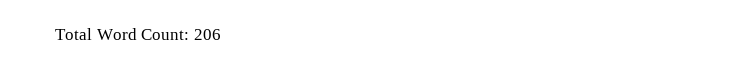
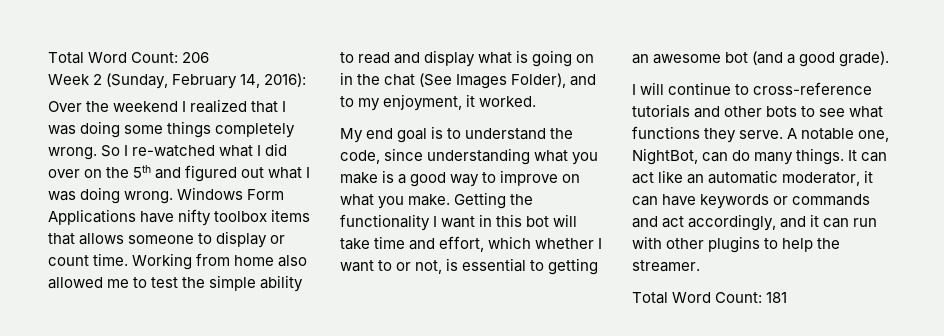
(221, 34) none -> [48,73,307,89] [48,99,287,113] [48,121,296,138] [48,143,288,160] [48,165,311,182] [48,187,285,204] [48,209,311,226] [48,231,286,248] [48,253,308,270] [48,275,304,292] [340,50,595,67] [340,72,597,89] [340,94,537,111] [340,126,574,143] [340,148,599,165] [340,170,581,187] [340,192,534,209] [340,214,578,231] [340,236,603,252] [340,258,599,275] [632,51,890,67] [632,82,873,95] [632,104,884,118] [632,126,890,143] [632,148,888,165] [632,170,874,186] [632,194,871,209] [632,214,878,231] [632,236,841,253] [632,260,700,272] [632,292,788,304] // Week 2 (Sunday, February 14, 2016): // Over the weekend I realized that I was doing some things completely wrong. So I re-watched what I did over on the 5th and figured out what I was doing wrong. Windows Form Applications have nifty toolbox items that allows someone to display or count time. Working from home also allowed me to test the simple ability to read and display what is going on in the chat (See Images Folder), and to my enjoyment, it worked. // My end goal is to understand the code, since understanding what you make is a good way to improve on what you make. Getting the functionality I want in this bot will take time and effort, which whether I want to or not, is essential to getting an awesome bot (and a good grade). // I will continue to cross-reference tutorials and other bots to see what functions they serve. A notable one, NightBot, can do many things. It can act like an automatic moderator, it can have keywords or commands and act accordingly, and it can run with other plugins to help the streamer. // Total Word Count: 181

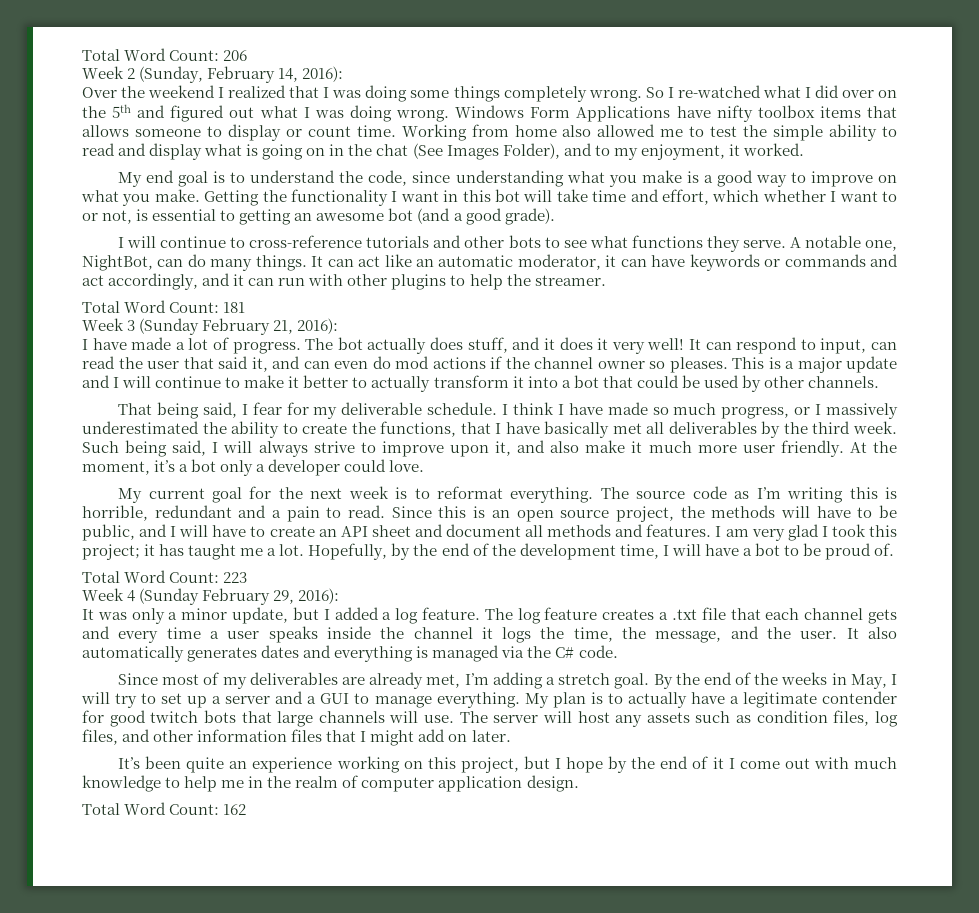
(788, 297) none -> [82,318,339,335] [82,337,897,354] [82,356,897,373] [82,375,880,392] [118,402,899,419] [82,421,897,438] [82,440,898,457] [82,459,425,476] [118,486,897,503] [82,505,898,522] [82,524,898,541] [82,543,895,560] [82,570,248,583] [82,588,340,605] [82,607,898,624] [82,626,897,643] [82,645,618,662] [118,672,897,689] [81,691,897,708] [82,710,899,727] [82,729,511,746] [118,756,897,773] [82,775,579,792] [82,802,247,815] // Week 3 (Sunday February 21, 2016): // I have made a lot of progress. The bot actually does stuff, and it does it very well! It can respond to input, can read the user that said it, and can even do mod actions if the channel owner so pleases. This is a major update and I will continue to make it better to actually transform it into a bot that could be used by other channels. // That being said, I fear for my deliverable schedule. I think I have made so much progress, or I massively underestimated the ability to create the functions, that I have basically met all deliverables by the third week. Such being said, I will always strive to improve upon it, and also make it much more user friendly. At the moment, it’s a bot only a developer could love. // My current goal for the next week is to reformat everything. The source code as I’m writing this is horrible, redundant and a pain to read. Since this is an open source project, the methods will have to be public, and I will have to create an API sheet and document all methods and features. I am very glad I took this project; it has taught me a lot. Hopefully, by the end of the development time, I will have a bot to be proud of. // Total Word Count: 223 // Week 4 (Sunday February 29, 2016): // It was only a minor update, but I added a log feature. The log feature creates a .txt file that each channel gets and every time a user speaks inside the channel it logs the time, the message, and the user. It also automatically generates dates and everything is managed via the C# code. // Since most of my deliverables are already met, I’m adding a stretch goal. By the end of the weeks in May, I will try to set up a server and a GUI to manage everything. My plan is to actually have a legitimate contender for good twitch bots that large channels will use. The server will host any assets such as condition files, log files, and other information files that I might add on later. // It’s been quite an experience working on this project, but I hope by the end of it I come out with much knowledge to help me in the realm of computer application design. // Total Word Count: 162

